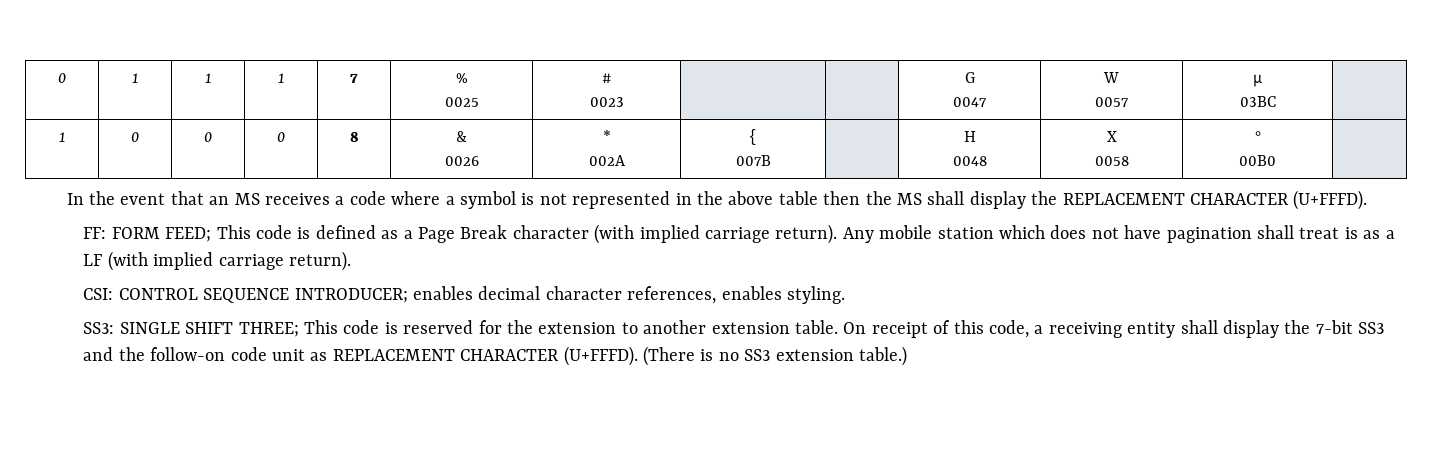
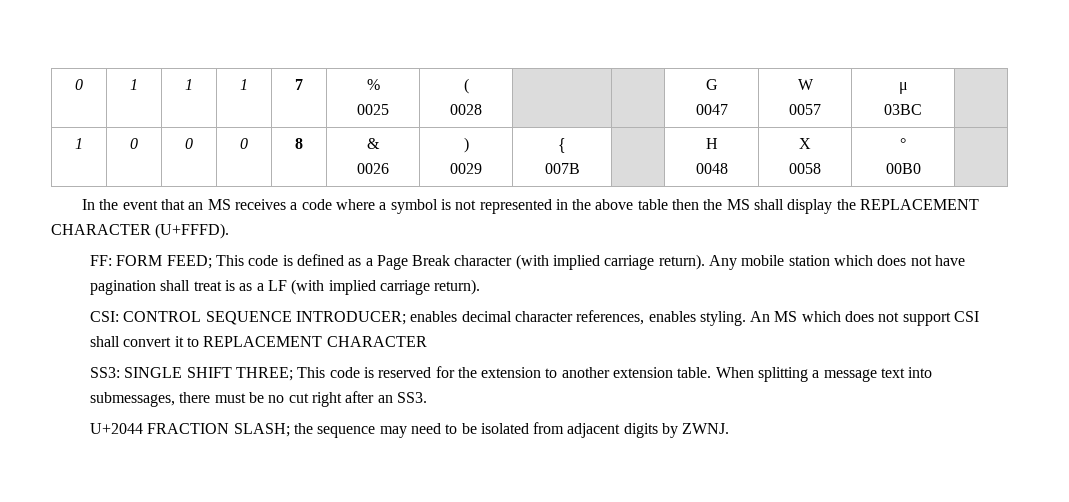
[602,73,611,83] [589,97,624,107] # // 0023 -> [463,78,469,94] [450,104,482,115] ( // 0028
[602,130,611,142] [588,155,626,166] * // 002A -> [463,137,469,153] [450,163,482,174] ) // 0029
(845, 295) none -> [750,311,980,326] [89,336,427,347] An MS which does not support CSI shall convert it to REPLACEMENT CHARACTER
[843,320,1385,338] [83,346,907,366] On receipt of this code, a receiving entity shall display the 7-bit SS3 and the follow-on code unit as REPLACEMENT CHARACTER (U+FFFD). (There is no SS3 extension table.) -> [715,367,933,382] [89,391,427,407] [89,422,730,438] When splitting a message text into submessages, there must be no cut right after an SS3. // U+2044 FRACTION SLASH; the sequence may need to be isolated from adjacent digits by ZWNJ.

